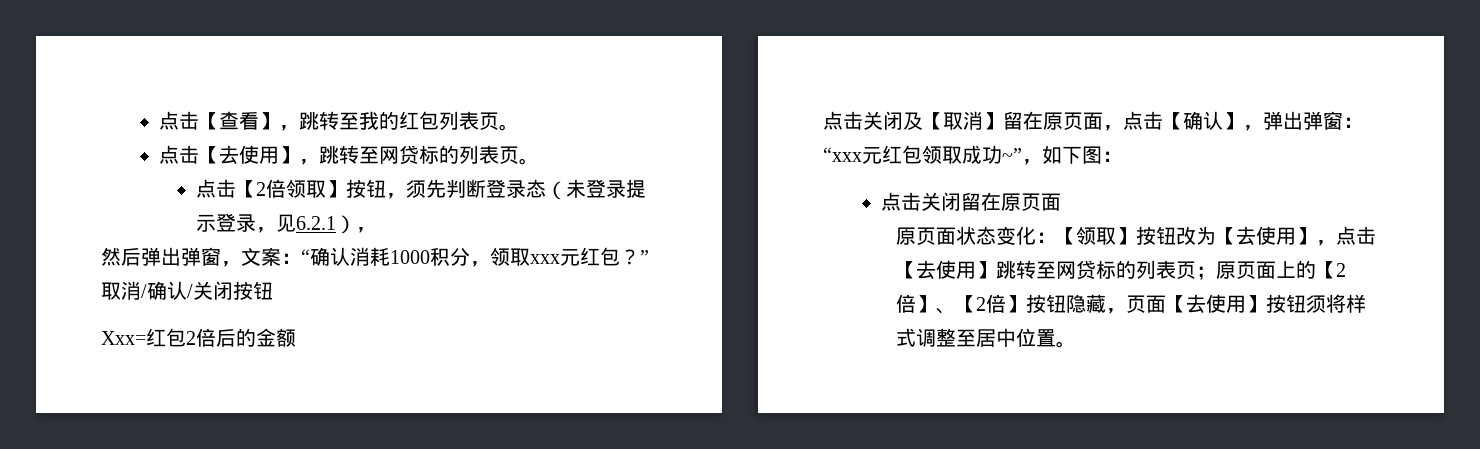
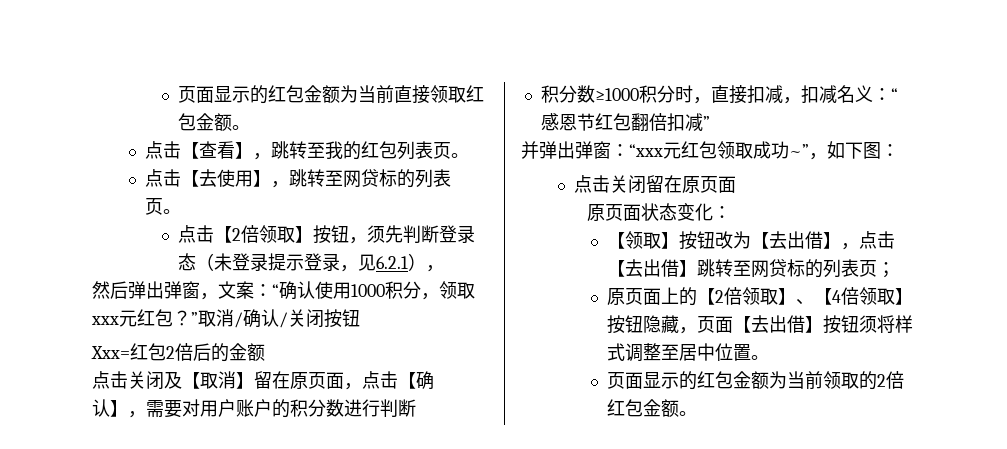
(159, 120) none -> [178,85,485,104] [178,113,251,131] 页面显示的红包金额为当前直接领取红包金额。 //
[350,247,390,266] 消耗 -> [315,281,351,299] 使用
(1263, 128) none -> [146,399,416,418] [540,85,898,104] [540,113,710,132] [521,141,539,159] 需要对用户账户的积分数进行判断 // 积分数≥1000积分时，直接扣减，扣减名义：“感恩节红包翻倍扣减” // 并
(1056, 237) none -> (732, 212) //
[1255,226,1296,245] 使用 -> [787,231,824,249] 出借
[935,260,976,279] 使用 -> [643,259,680,277] 出借
(1216, 273) none -> (896, 270) //
[915,294,1006,314] 】、【2倍 -> [742,287,896,305] 领取】、【4倍领取
[1205,294,1246,313] 使用 -> [769,315,806,333] 出借
(1076, 344) none -> [607,371,905,390] [607,399,698,417] // 页面显示的红包金额为当前领取的2倍红包金额。

